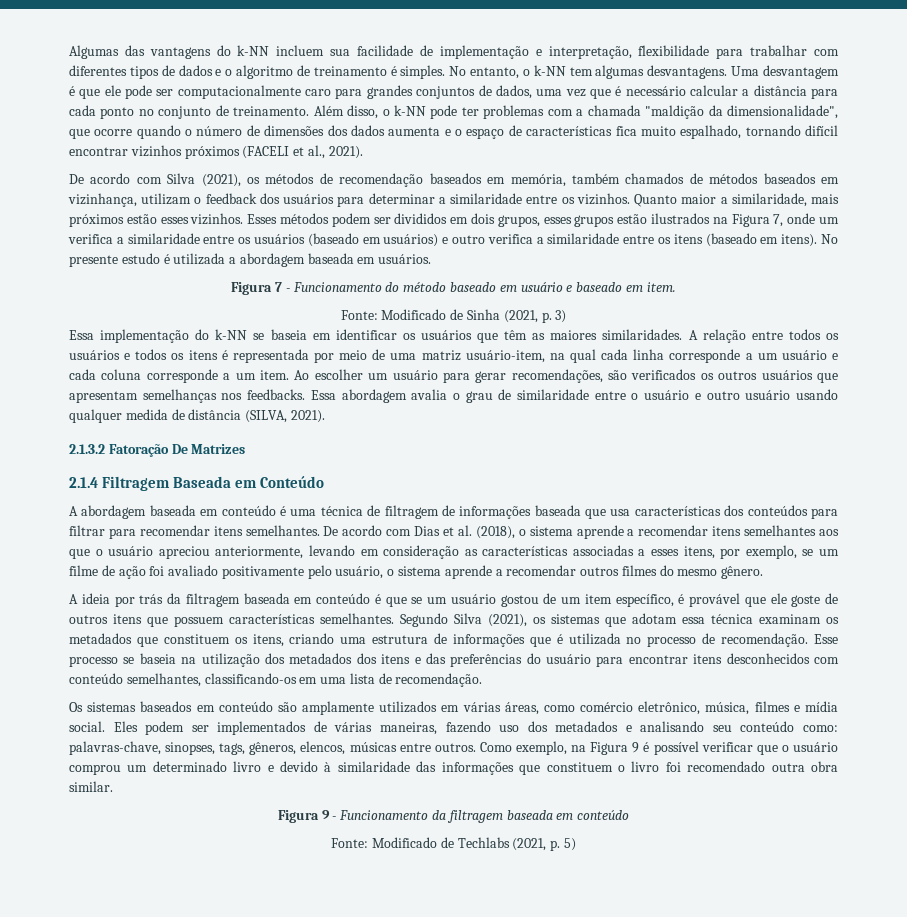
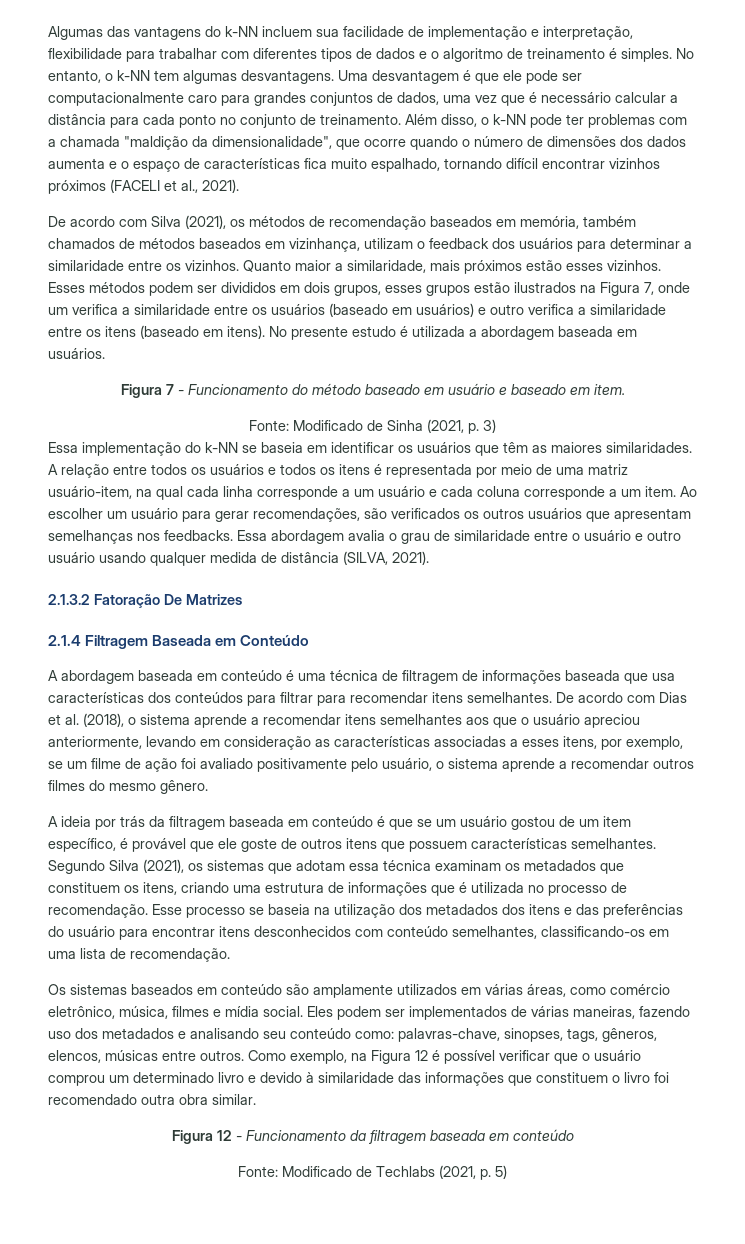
[632,742,640,753] 9 -> [415,1050,428,1061] 12
[321,810,330,820] 9 -> [216,1130,232,1141] 12

